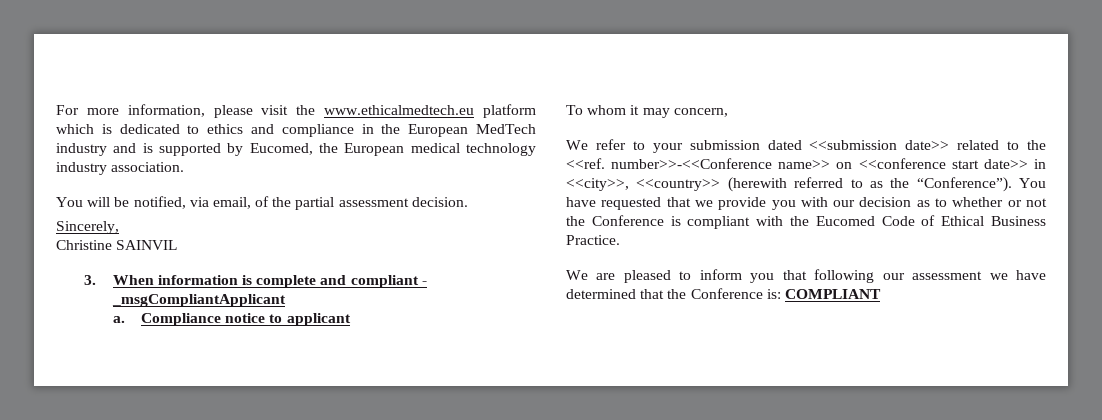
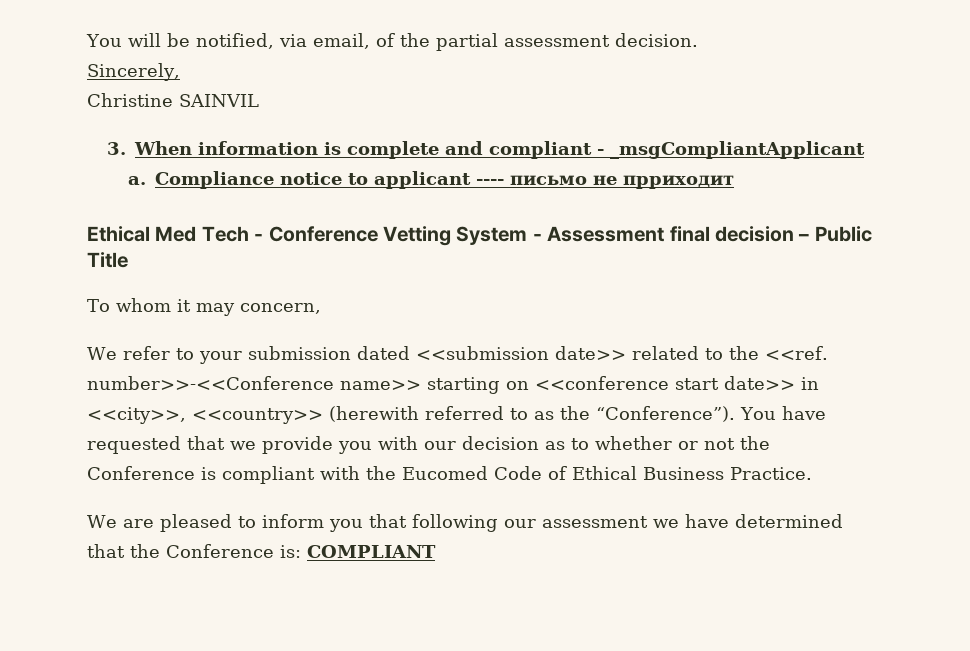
[56,104,536,118] [56,124,537,137] [56,143,536,156] [56,162,185,175] For more information, please visit the www.ethicalmedtech.eu platform which is dedicated to ethics and compliance in the European MedTech industry and is supported by Eucomed, the European medical technology industry association. // -> (86, 40) none
(351, 319) none -> [475,175,734,189] [87,226,872,246] [87,252,128,268] ---- письмо не прриходит // Ethical Med Tech - Conference Vetting System - Assessment final decision – Public Title
(831, 164) none -> [427,377,500,394] starting

